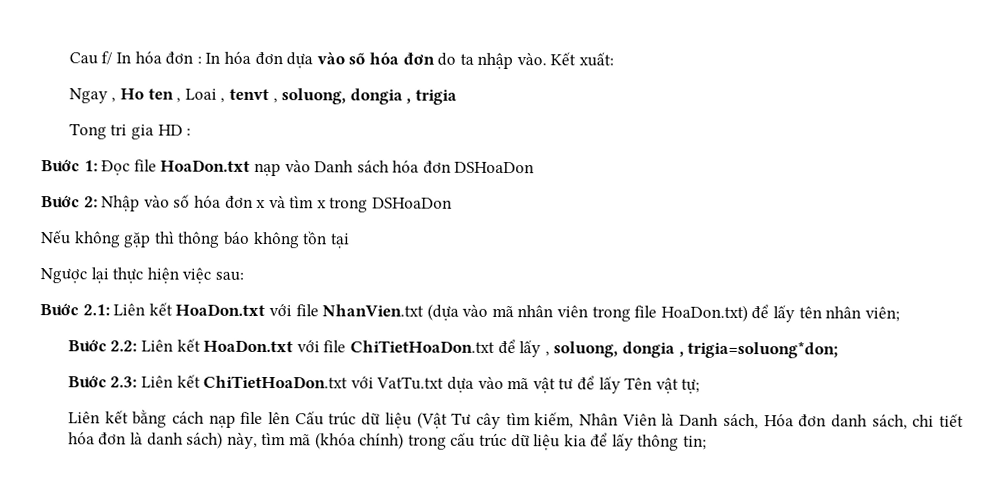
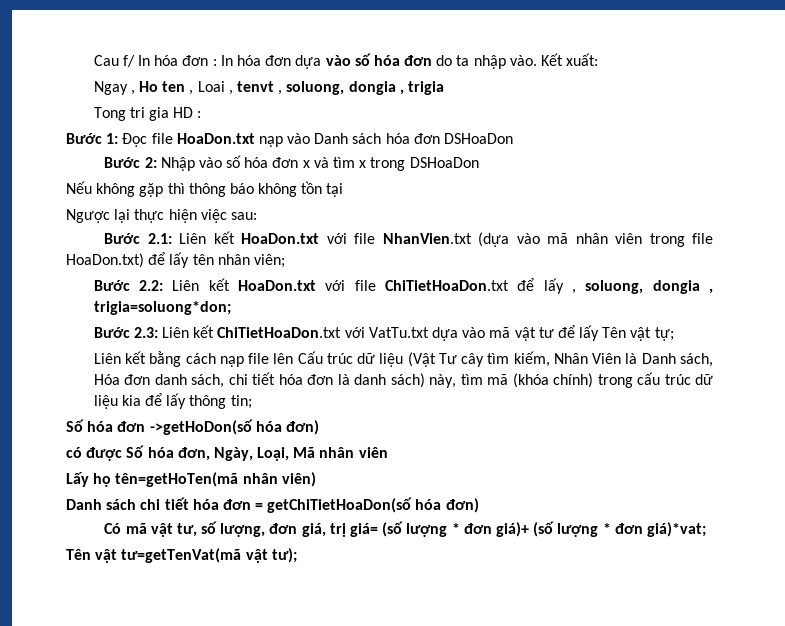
(708, 442) none -> [66,419,319,435] [66,445,388,461] [66,472,316,487] [66,497,479,513] [104,521,706,537] [66,548,297,563] // Số hóa đơn ->getHoDon(số hóa đơn) // có được Số hóa đơn, Ngày, Loại, Mã nhân viên // Lấy họ tên=getHoTen(mã nhân viên) // Danh sách chi tiết hóa đơn = getChiTietHoaDon(số hóa đơn) // Có mã vật tư, số lượng, đơn giá, trị giá= (số lượng * đơn giá)+ (số lượng * đơn giá)*vat; // Tên vật tư=getTenVat(mã vật tư);

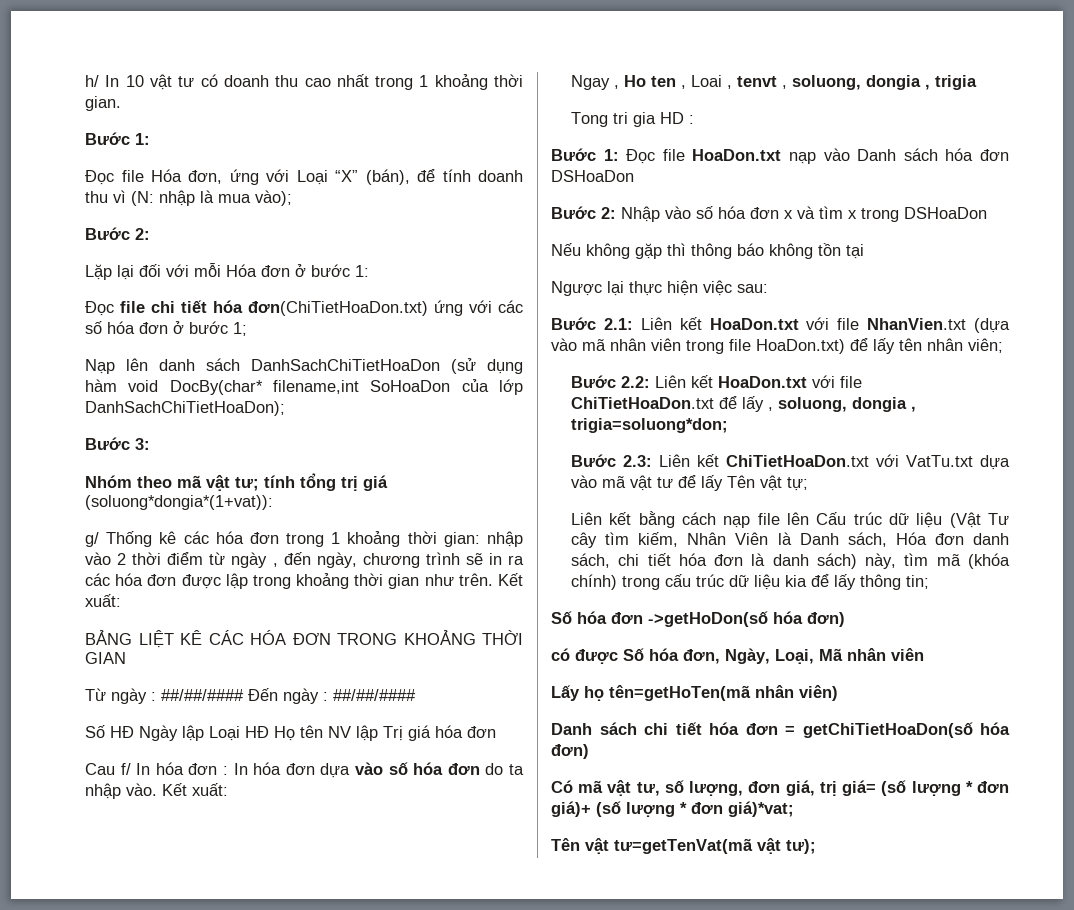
(93, 60) none -> [85,74,524,90] [85,96,122,111] [85,132,151,145] [85,169,523,185] [85,190,293,206] [85,227,151,240] [85,263,370,280] [85,300,523,316] [85,321,248,336] [85,358,523,374] [85,379,523,395] [85,401,286,416] [85,437,151,450] [85,473,389,491] [85,495,274,510] [85,531,523,547] [85,552,524,568] [85,573,523,589] [85,594,122,607] [85,630,523,648] [85,652,127,664] [85,688,417,704] [85,725,497,741] h/ In 10 vật tư có doanh thu cao nhất trong 1 khoảng thời gian. // Bước 1: // Đọc file Hóa đơn, ứng với Loại “X” (bán), để tính doanh thu vì (N: nhập là mua vào); // Bước 2: // Lặp lại đối với mỗi Hóa đơn ở bước 1: // Đọc file chi tiết hóa đơn(ChiTietHoaDon.txt) ứng với các số hóa đơn ở bước 1; // Nạp lên danh sách DanhSachChiTietHoaDon (sử dụng hàm void DocBy(char* filename,int SoHoaDon của lớp DanhSachChiTietHoaDon); // Bước 3: // Nhóm theo mã vật tư; tính tổng trị giá (soluong*dongia*(1+vat)): // g/ Thống kê các hóa đơn trong 1 khoảng thời gian: nhập vào 2 thời điểm từ ngày , đến ngày, chương trình sẽ in ra các hóa đơn được lập trong khoảng thời gian như trên. Kết xuất: // BẢNG LIỆT KÊ CÁC HÓA ĐƠN TRONG KHOẢNG THỜI GIAN // Từ ngày : ##/##/#### Đến ngày : ##/##/#### // Số HĐ Ngày lập Loại HĐ Họ tên NV lập Trị giá hóa đơn //

